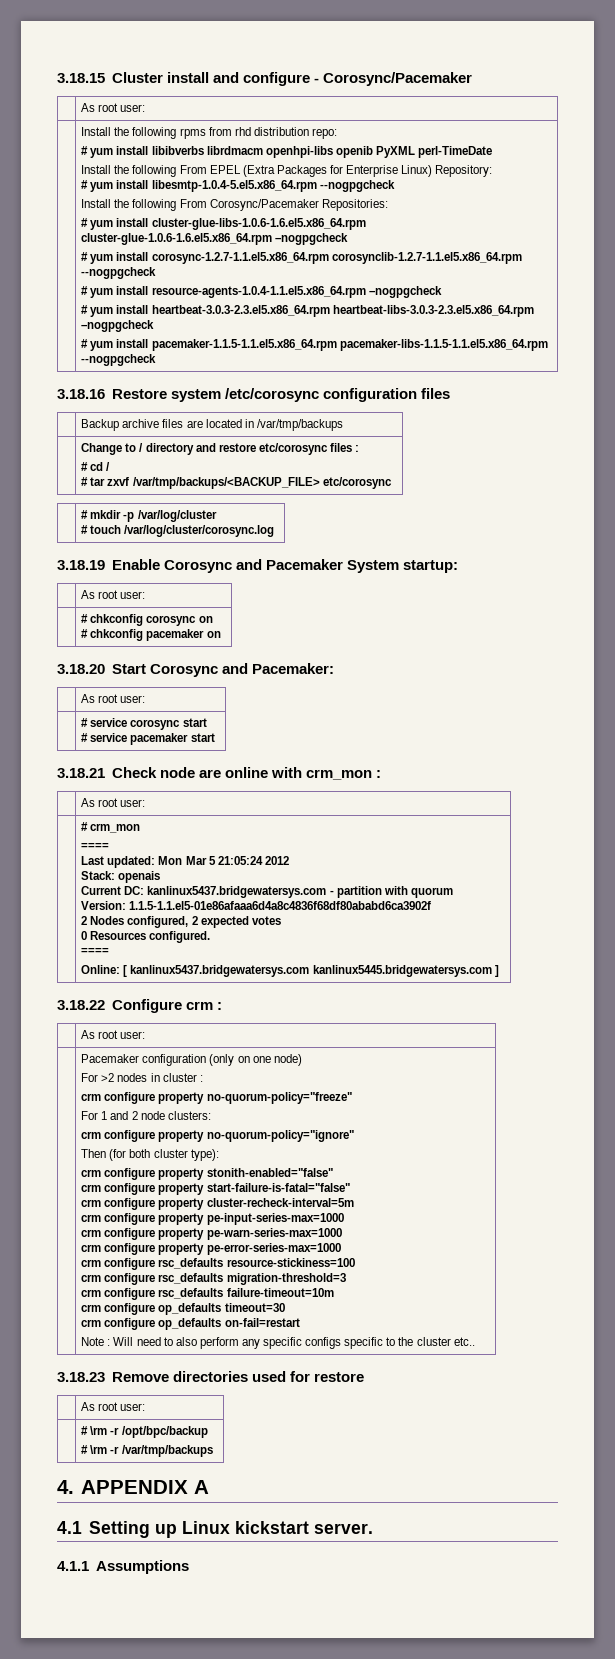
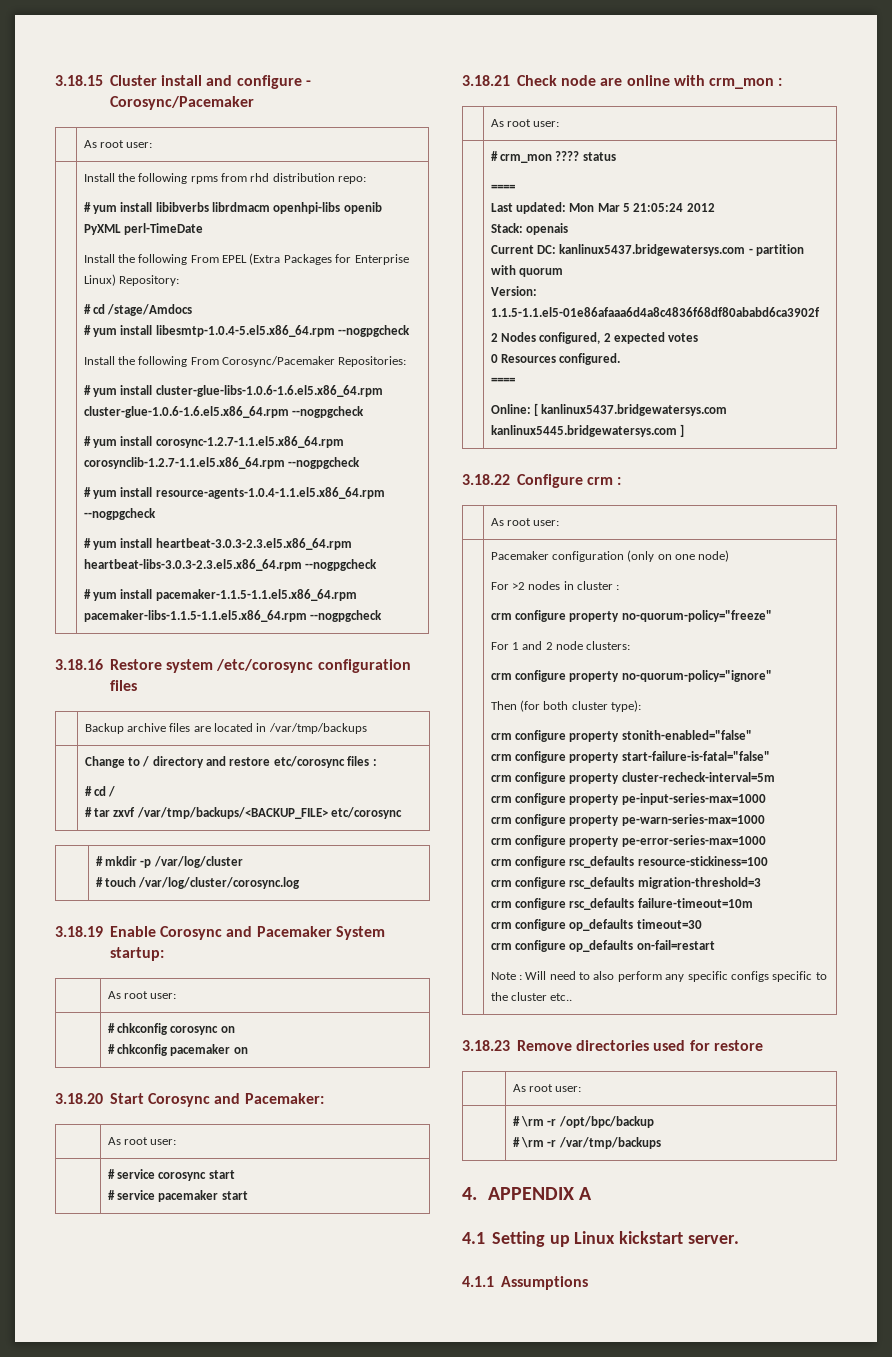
(493, 171) none -> [83,304,193,316] // # cd /stage/Amdocs
[275,233,349,245] –nogpgcheck -> [291,406,364,418] --nogpgcheck
[368,286,442,298] –nogpgcheck -> [83,508,156,520] --nogpgcheck
[81,320,155,332] –nogpgcheck -> [304,559,377,571] --nogpgcheck
(141, 828) none -> [555,151,616,161] ???? status

